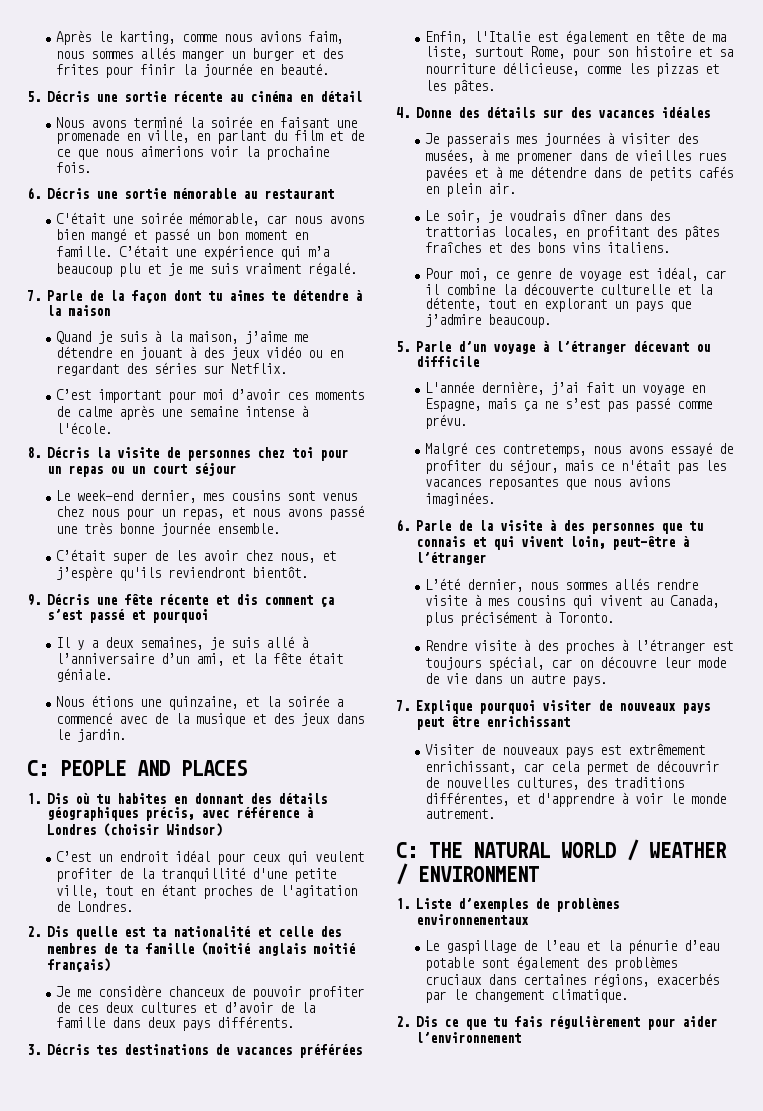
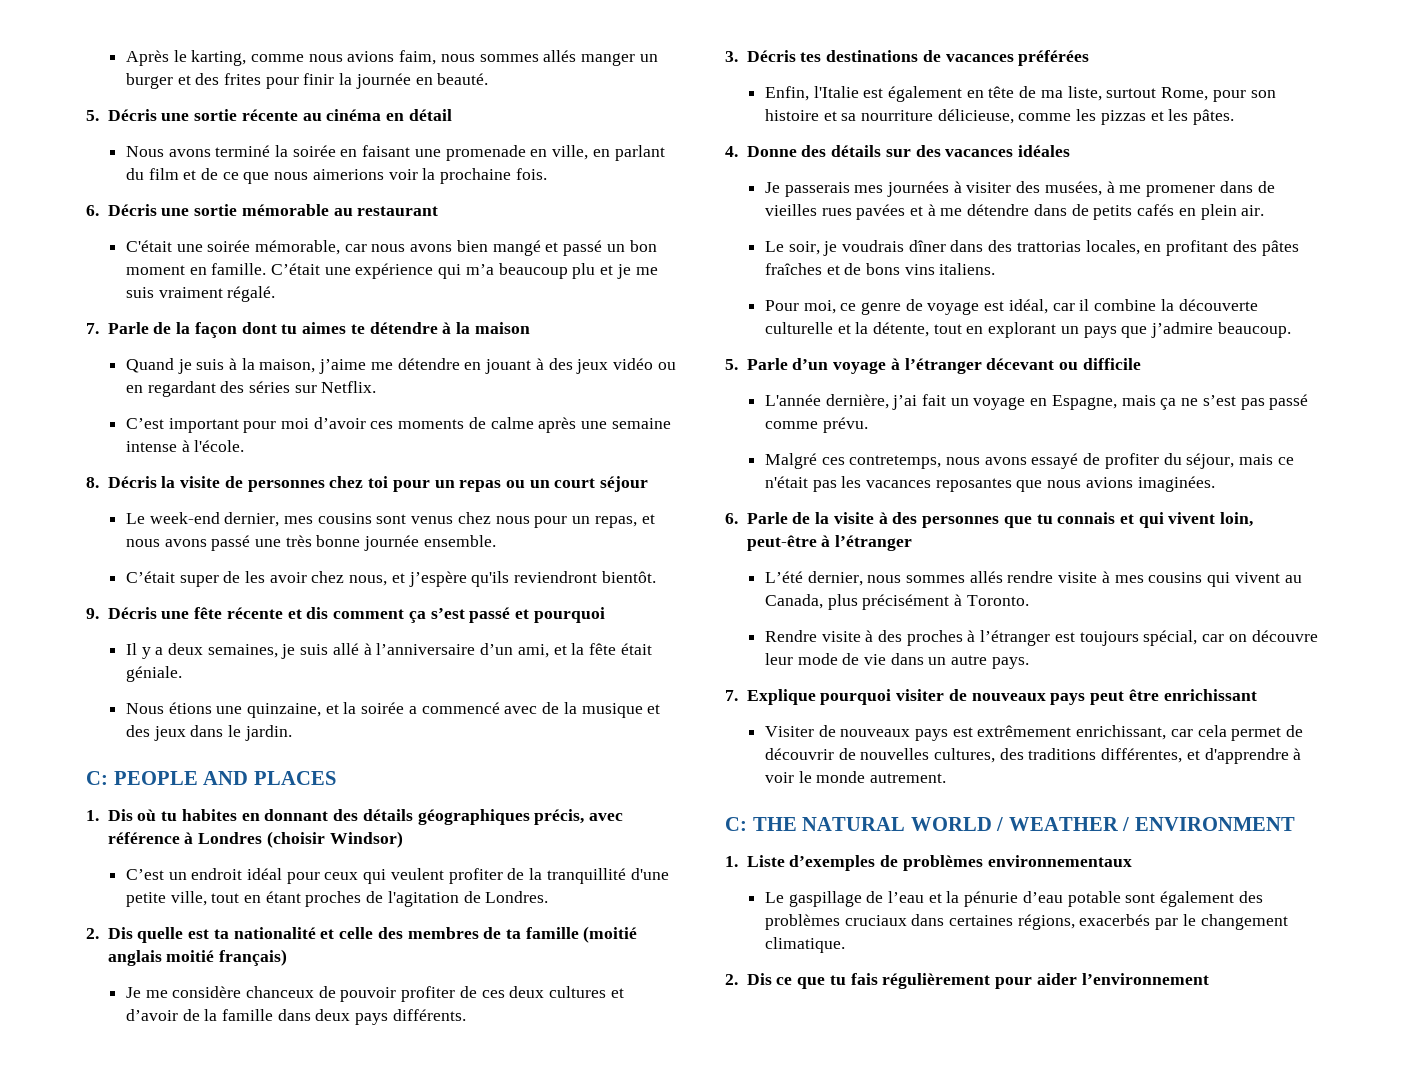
[509,242,531,253] des -> [844,263,862,275] de

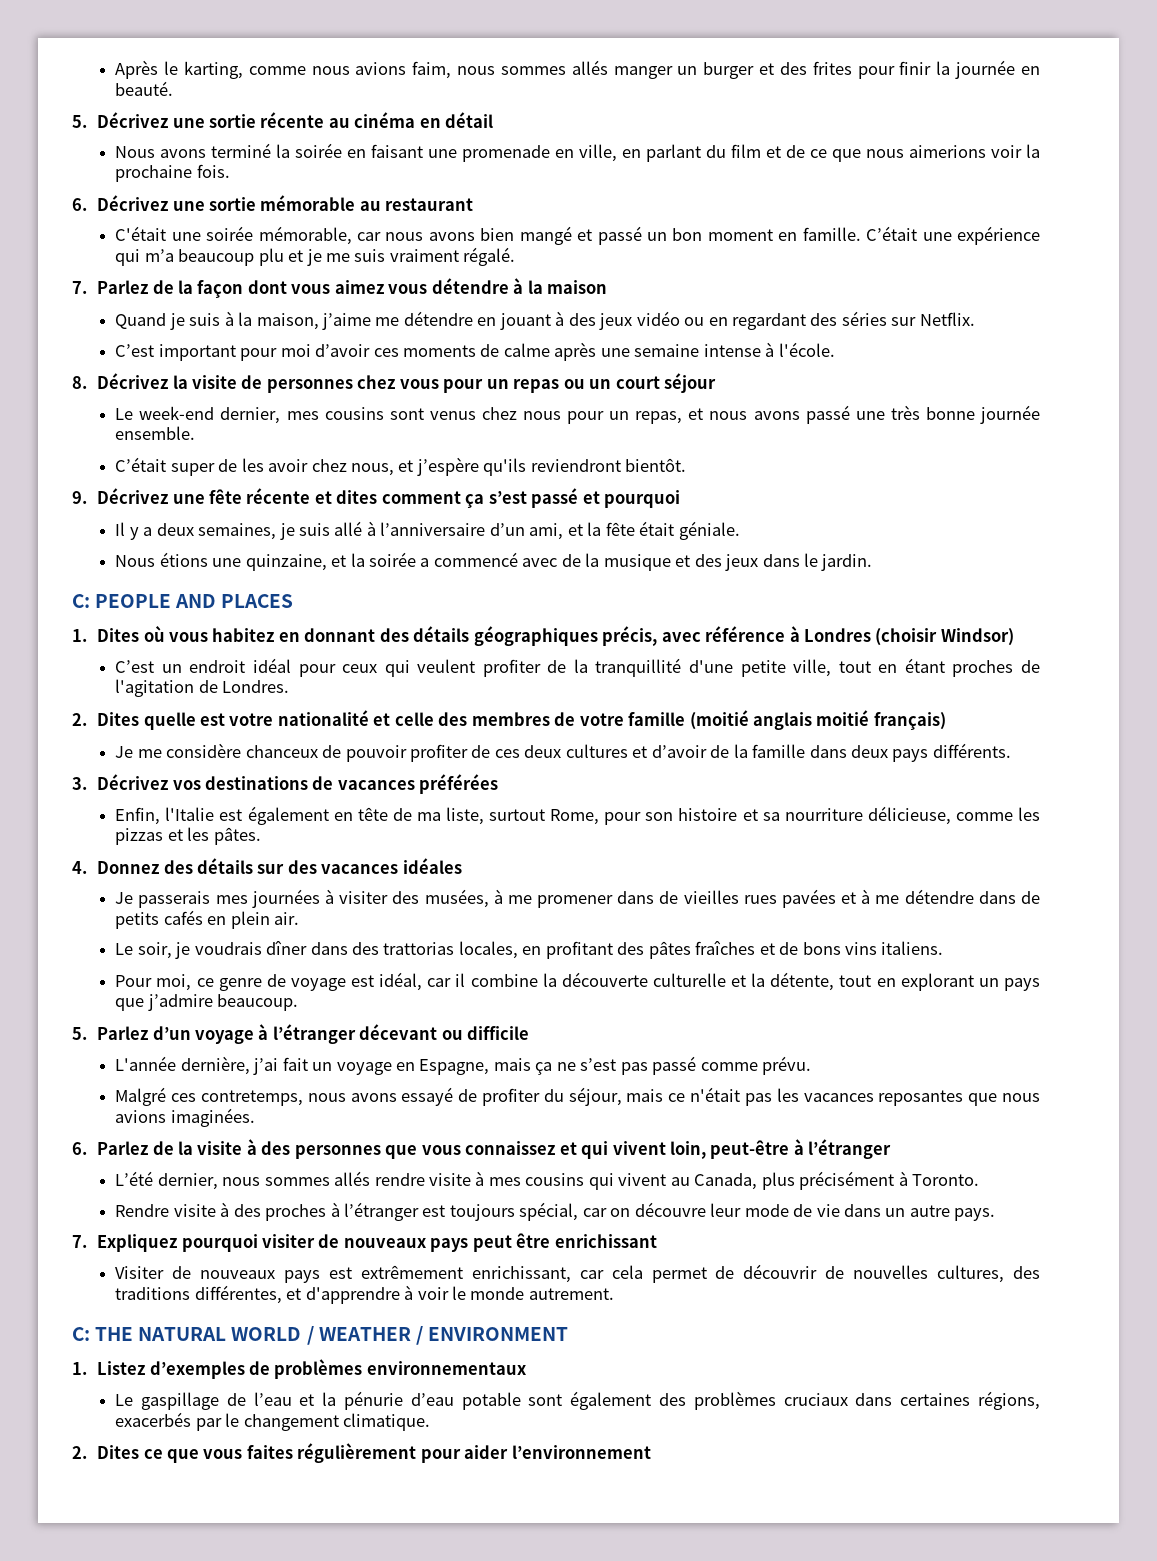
[107,109,157,121] Décris -> [97,112,169,128] Décrivez
[107,204,157,216] Décris -> [97,195,169,211] Décrivez
[107,322,149,334] Parle -> [97,280,149,294] Parlez
[281,322,365,334] tu aimes te -> [291,280,428,294] vous aimez vous
[107,476,157,488] Décris -> [97,373,169,389] Décrivez
[368,476,389,488] toi -> [399,379,439,389] vous
[107,607,157,619] Décris -> [97,488,169,504] Décrivez
[306,607,329,619] dis -> [336,490,378,504] dites
[107,809,237,821] Dis où tu habites -> [97,626,275,642] Dites où vous habitez
[107,927,133,939] Dis -> [97,712,140,726] Dites
[213,929,229,939] ta -> [229,713,274,726] votre
[506,929,521,939] ta -> [579,713,624,726] votre
[746,50,822,62] Décris tes -> [97,774,201,790] Décrivez vos
[746,146,797,157] Donne -> [97,861,160,874] Donnez
[746,358,788,370] Parle -> [97,1026,149,1040] Parlez
[746,512,788,524] Parle -> [97,1141,149,1155] Parlez
[1036,512,1116,524] tu connais -> [421,1141,556,1155] vous connaissez
[746,689,816,705] Explique -> [97,1234,178,1252] Expliquez
[746,855,785,867] Liste -> [97,1361,146,1375] Listez
[746,973,878,989] Dis ce que tu fais -> [97,1445,293,1463] Dites ce que vous faites

